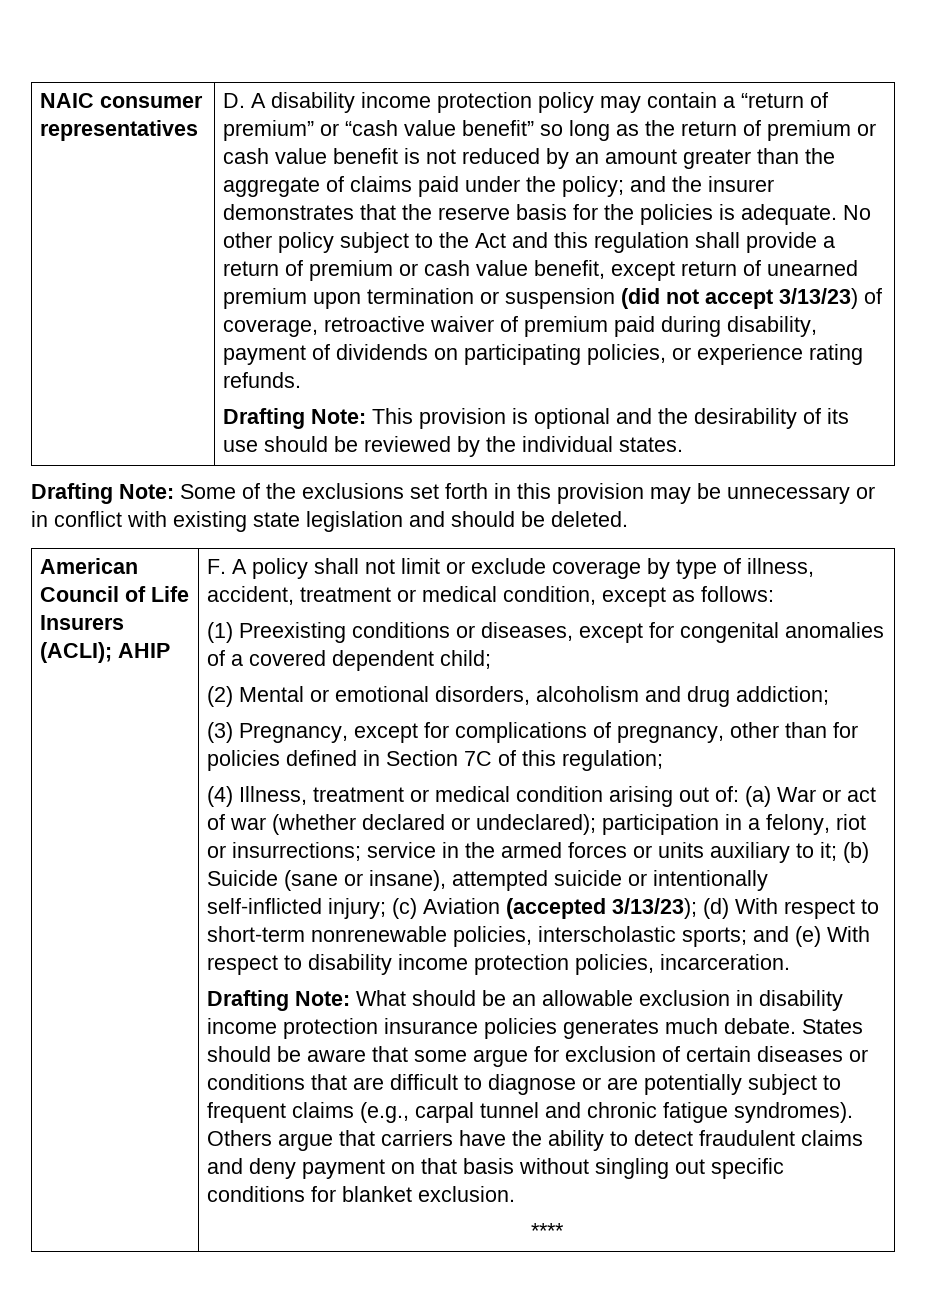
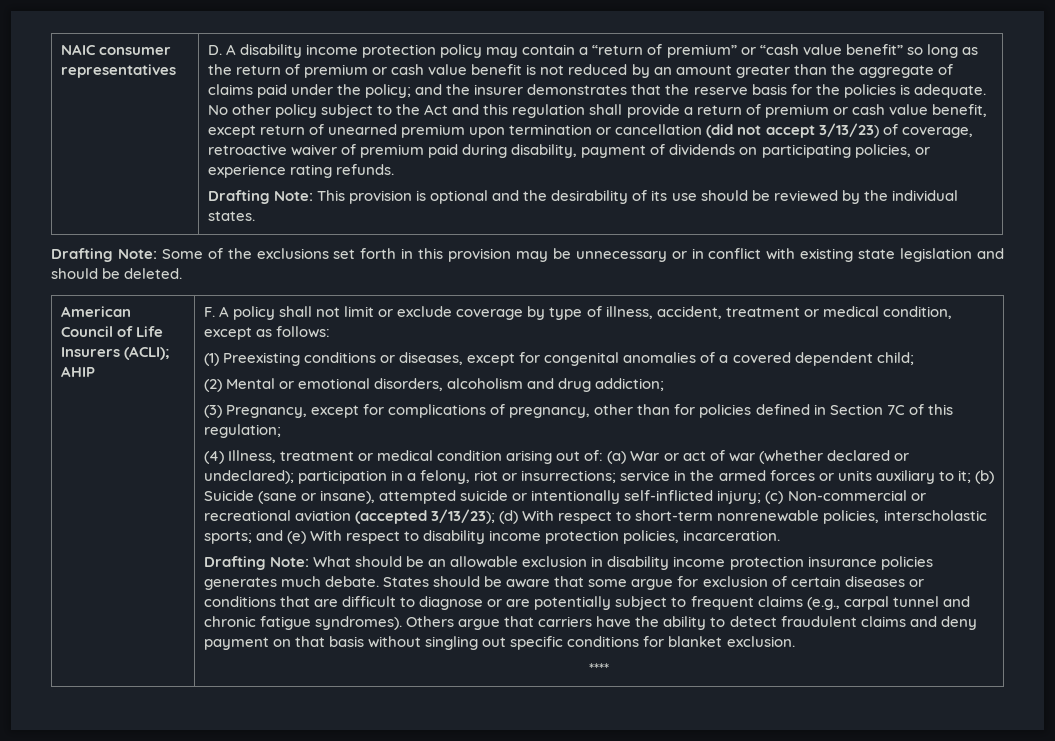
[505,288,616,309] suspension -> [615,124,703,135] cancellation
[423,898,501,914] Aviation -> [787,490,926,501] [203,510,351,521] Non-commercial or recreational aviation

